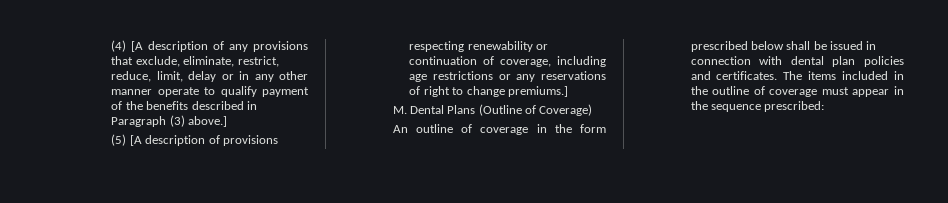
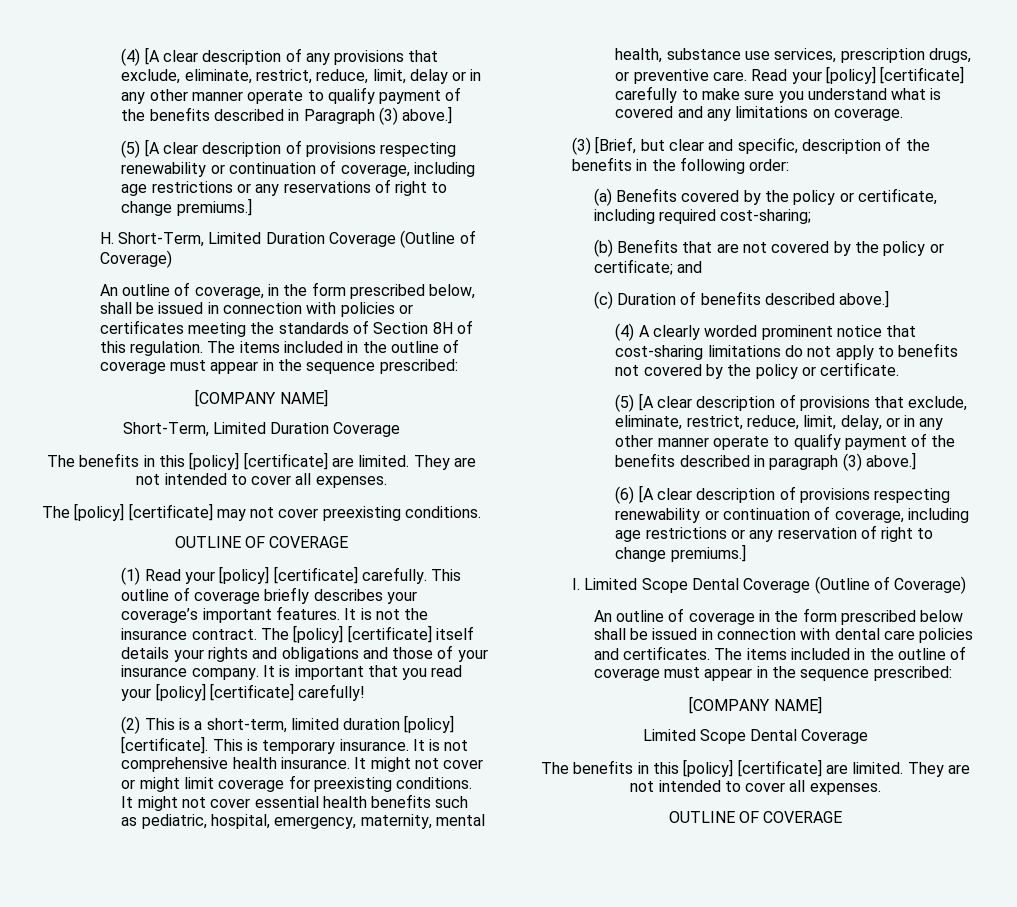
(144, 46) none -> [162,50,198,62] clear
(142, 140) none -> [162,142,198,154] clear
[392,105,476,114] M. Dental Plans -> [99,230,476,248] [99,250,172,268] [99,282,476,299] [99,302,413,317] [99,320,473,337] [99,339,460,356] [99,359,458,374] [195,389,328,407] [122,422,401,437] [47,452,476,470] [136,473,387,488] [41,503,482,521] [174,536,349,548] [121,566,462,585] [121,587,417,604] [121,606,429,623] [121,625,474,643] [121,645,488,662] [121,665,463,680] [121,683,366,701] [121,715,455,734] [121,736,469,754] [121,757,484,772] [121,775,473,792] [121,794,469,811] [121,814,485,829] [615,48,971,63] [615,66,965,84] [615,86,942,103] [615,106,903,121] [572,136,930,155] [572,157,790,174] [593,188,937,206] [593,209,812,224] [593,239,944,257] [593,259,703,275] [593,290,890,309] [615,323,917,341] [615,343,959,360] [615,362,900,379] [615,393,968,412] [615,415,944,430] [615,433,956,450] [615,452,916,471] [615,485,951,504] [615,506,969,523] [615,525,934,542] [615,544,746,562] [572,578,811,593] H. Short-Term, Limited Duration Coverage (Outline of Coverage) // An outline of coverage, in the form prescribed below, shall be issued in connection with policies or certificates meeting the standards of Section 8H of this regulation. The items included in the outline of coverage must appear in the sequence prescribed: // [COMPANY NAME] // Short-Term, Limited Duration Coverage // The benefits in this [policy] [certificate] are limited. They are not intended to cover all expenses. // The [policy] [certificate] may not cover preexisting conditions. // OUTLINE OF COVERAGE // (1) Read your [policy] [certificate] carefully. This outline of coverage briefly describes your coverage’s important features. It is not the insurance contract. The [policy] [certificate] itself details your rights and obligations and those of your insurance company. It is important that you read your [policy] [certificate] carefully! // (2) This is a short-term, limited duration [policy] [certificate]. This is temporary insurance. It is not comprehensive health insurance. It might not cover or might limit coverage for preexisting conditions. It might not cover essential health benefits such as pediatric, hospital, emergency, maternity, mental health, substance use services, prescription drugs, or preventive care. Read your [policy] [certificate] carefully to make sure you understand what is covered and any limitations on coverage. // (3) [Brief, but clear and specific, description of the benefits in the following order: // (a) Benefits covered by the policy or certificate, including required cost-sharing; // (b) Benefits that are not covered by the policy or certificate; and // (c) Duration of benefits described above.] // (4) A clearly worded prominent notice that cost-sharing limitations do not apply to benefits not covered by the policy or certificate. // (5) [A clear description of provisions that exclude, eliminate, restrict, reduce, limit, delay, or in any other manner operate to qualify payment of the benefits described in paragraph (3) above.] // (6) [A clear description of provisions respecting renewability or continuation of coverage, including age restrictions or any reservation of right to change premiums.] // I. Limited Scope Dental Coverage
[832,56,856,67] plan -> [883,630,915,640] care
(825, 106) none -> [689,696,822,714] [642,729,869,744] [541,759,970,777] [630,780,881,795] [668,811,843,823] // [COMPANY NAME] // Limited Scope Dental Coverage // The benefits in this [policy] [certificate] are limited. They are not intended to cover all expenses. // OUTLINE OF COVERAGE

